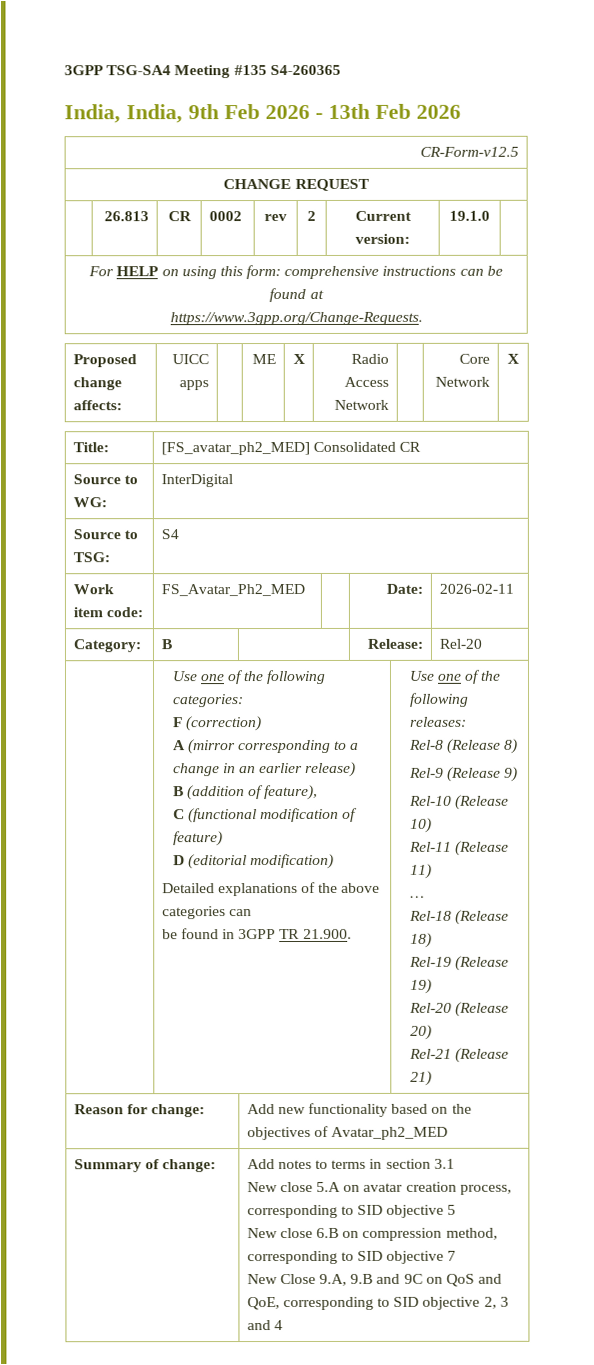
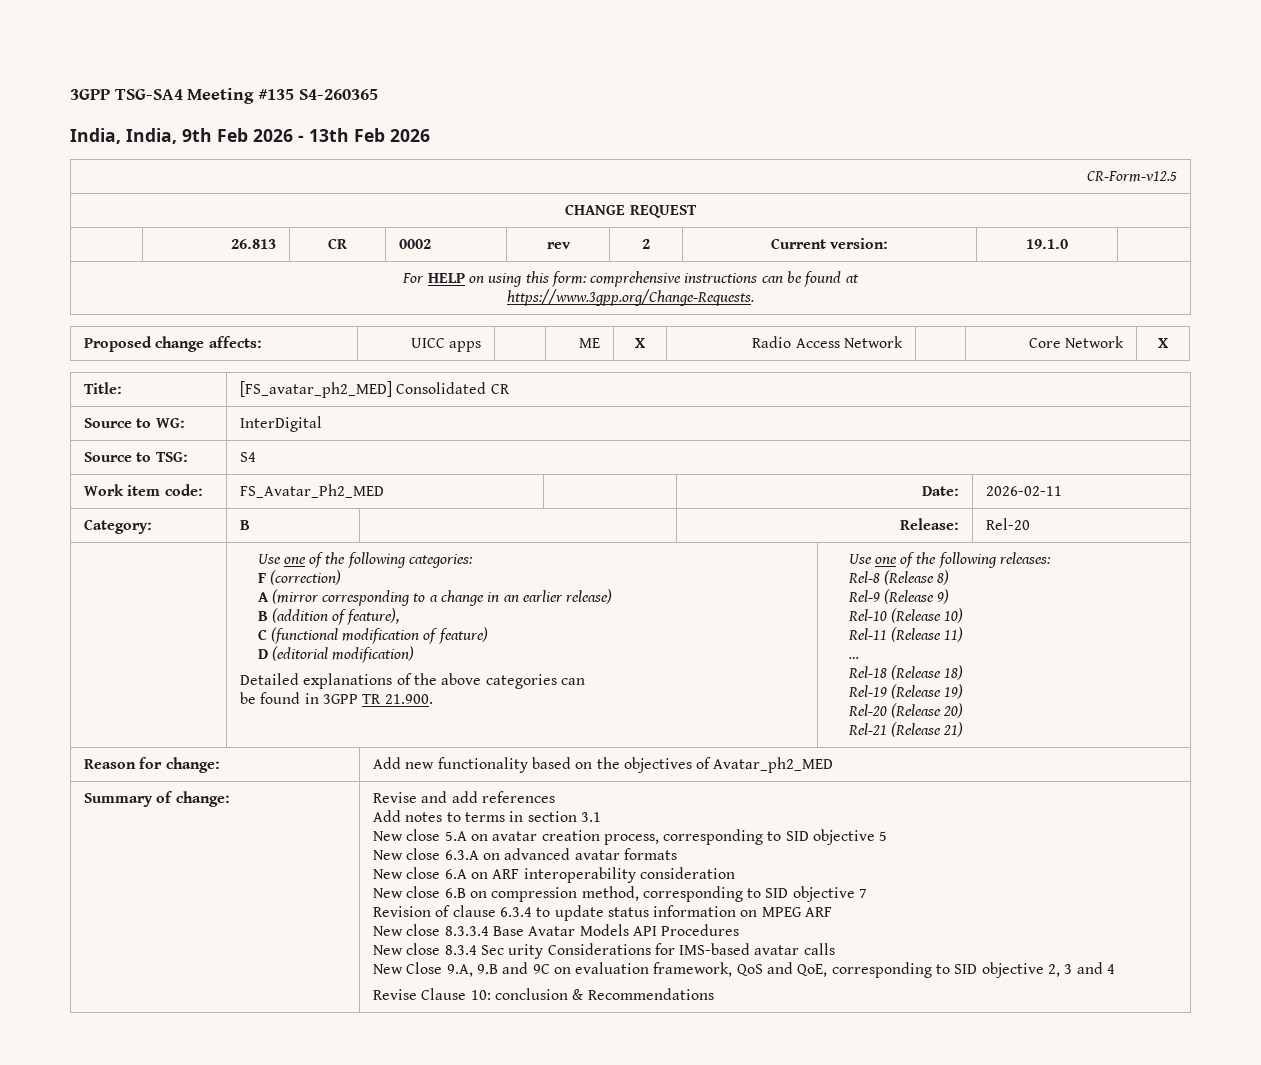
(217, 1166) none -> [372,791,555,803] Revise and add references //
(457, 1209) none -> [372,848,677,860] [372,867,735,883] // New close 6.3.A on advanced avatar formats // New close 6.A on ARF interoperability consideration
(457, 1255) none -> [372,905,833,921] [372,924,740,936] [372,943,835,959] // Revision of clause 6.3.4 to update status information on MPEG ARF // New close 8.3.3.4 Base Avatar Models API Procedures // New close 8.3.4 Sec urity Considerations for IMS-based avatar calls
(443, 1280) none -> [575,962,733,977] evaluation framework,
(283, 1325) none -> [372,988,714,1000] // Revise Clause 10: conclusion & Recommendations

